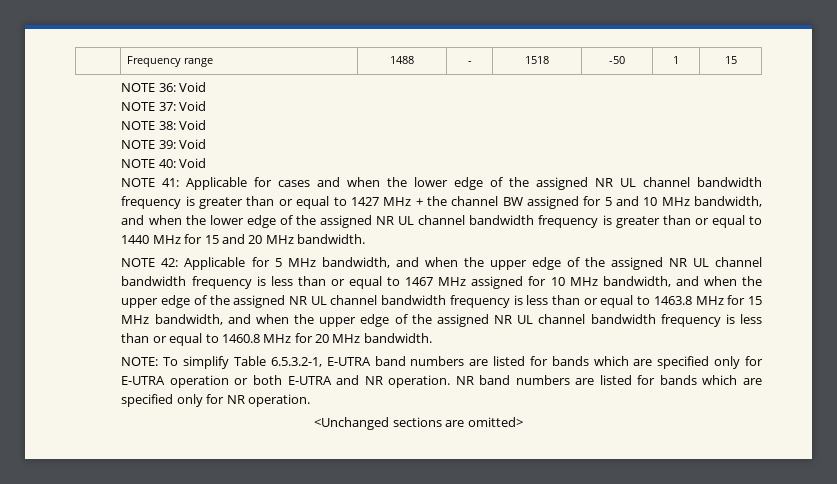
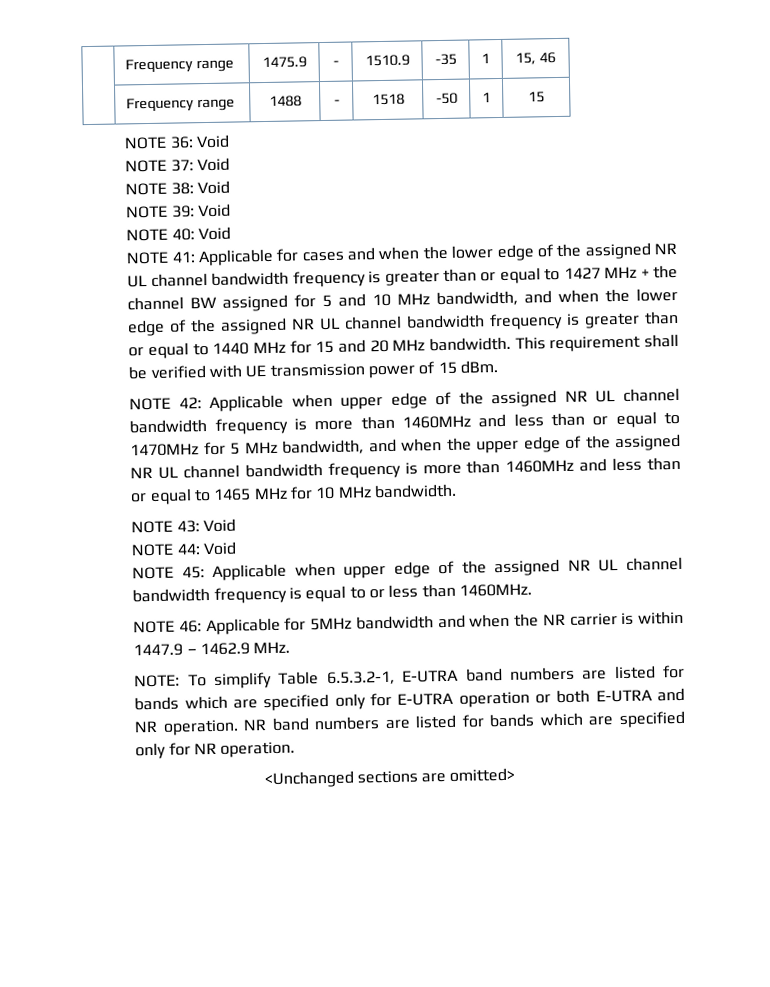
[126,56,213,67] | Frequency range -> [125,58,235,74] [261,56,307,69] [332,60,339,66] [364,54,410,67] [434,53,457,66] [481,53,490,64] [515,52,556,65] [126,97,236,113] | Frequency range | 1475.9 | - | 1510.9 | -35 | 1 | 15, 46 // | Frequency range
[121,257,246,270] // NOTE 42: Applicable -> [514,333,680,353] [128,360,498,380] [129,387,681,412] [129,411,680,435] [130,443,200,457] This requirement shall be verified with UE transmission power of 15 dBm. // NOTE 42: Applicable when upper edge of the assigned NR UL channel bandwidth frequency is more than 1460MHz and less than or equal to 1470MHz
[270,276,762,289] less than or equal to 1467 MHz assigned for 10 MHz bandwidth, and when the -> [422,456,681,475] [130,483,457,506] [131,518,236,534] [131,541,237,557] [132,562,336,581] more than 1460MHz and less than or equal to 1465 MHz for 10 MHz bandwidth. // NOTE 43: Void // NOTE 44: Void // NOTE 45: Applicable when
[526,295,762,308] [121,314,763,327] [121,333,432,346] less than or equal to 1463.8 MHz for 15 MHz bandwidth, and when the upper edge of the assigned NR UL channel bandwidth frequency is less than or equal to 1460.8 MHz for 20 MHz bandwidth. -> [305,583,532,603] [133,610,684,636] [133,641,291,657] equal to or less than 1460MHz. // NOTE 46: Applicable for 5MHz bandwidth and when the NR carrier is within 1447.9 – 1462.9 MHz.

